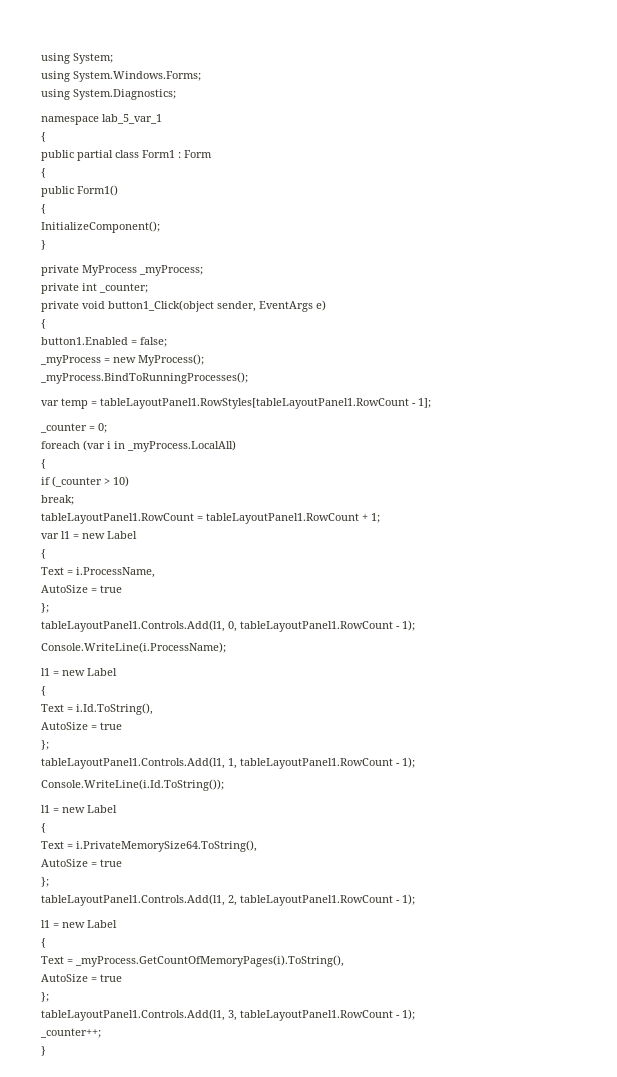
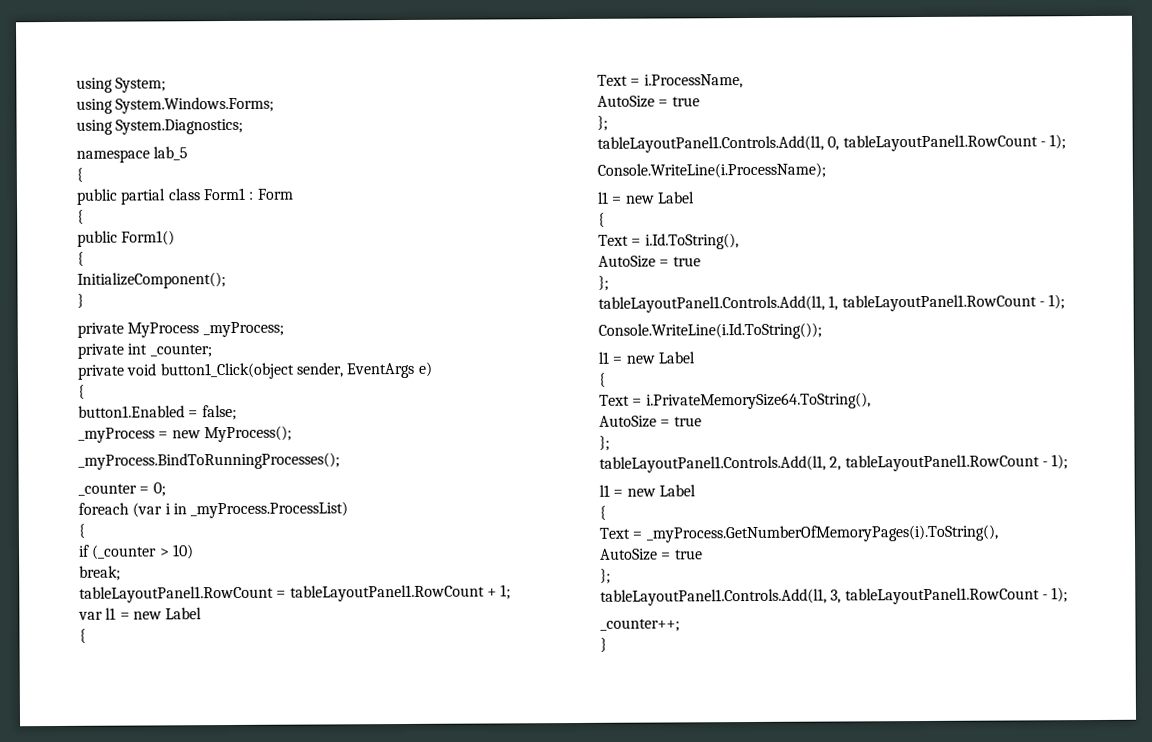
[102,114,162,124] lab_5_var_1 -> [153,146,189,161] lab_5
[41,398,431,409] // var temp = tableLayoutPanel1.RowStyles[tableLayoutPanel1.RowCount - 1]; -> (340, 461) none
[127,440,236,452] _myProcess.LocalAll) -> [190,501,349,519] _myProcess.ProcessList)
[75,955,344,967] _myProcess.GetCountOfMemoryPages(i).ToString(), -> [645,524,998,543] _myProcess.GetNumberOfMemoryPages(i).ToString(),

